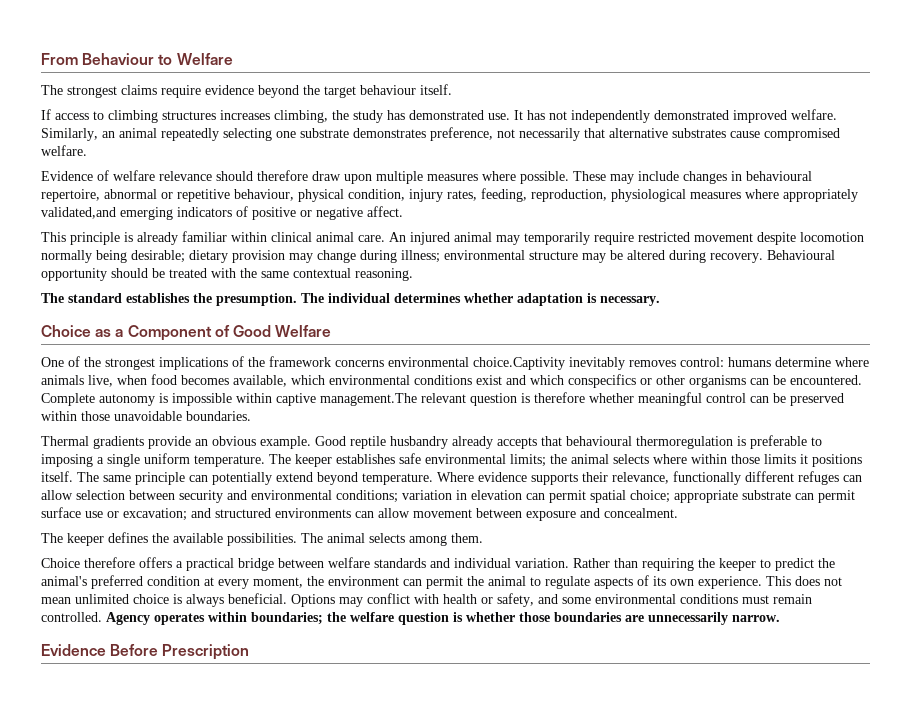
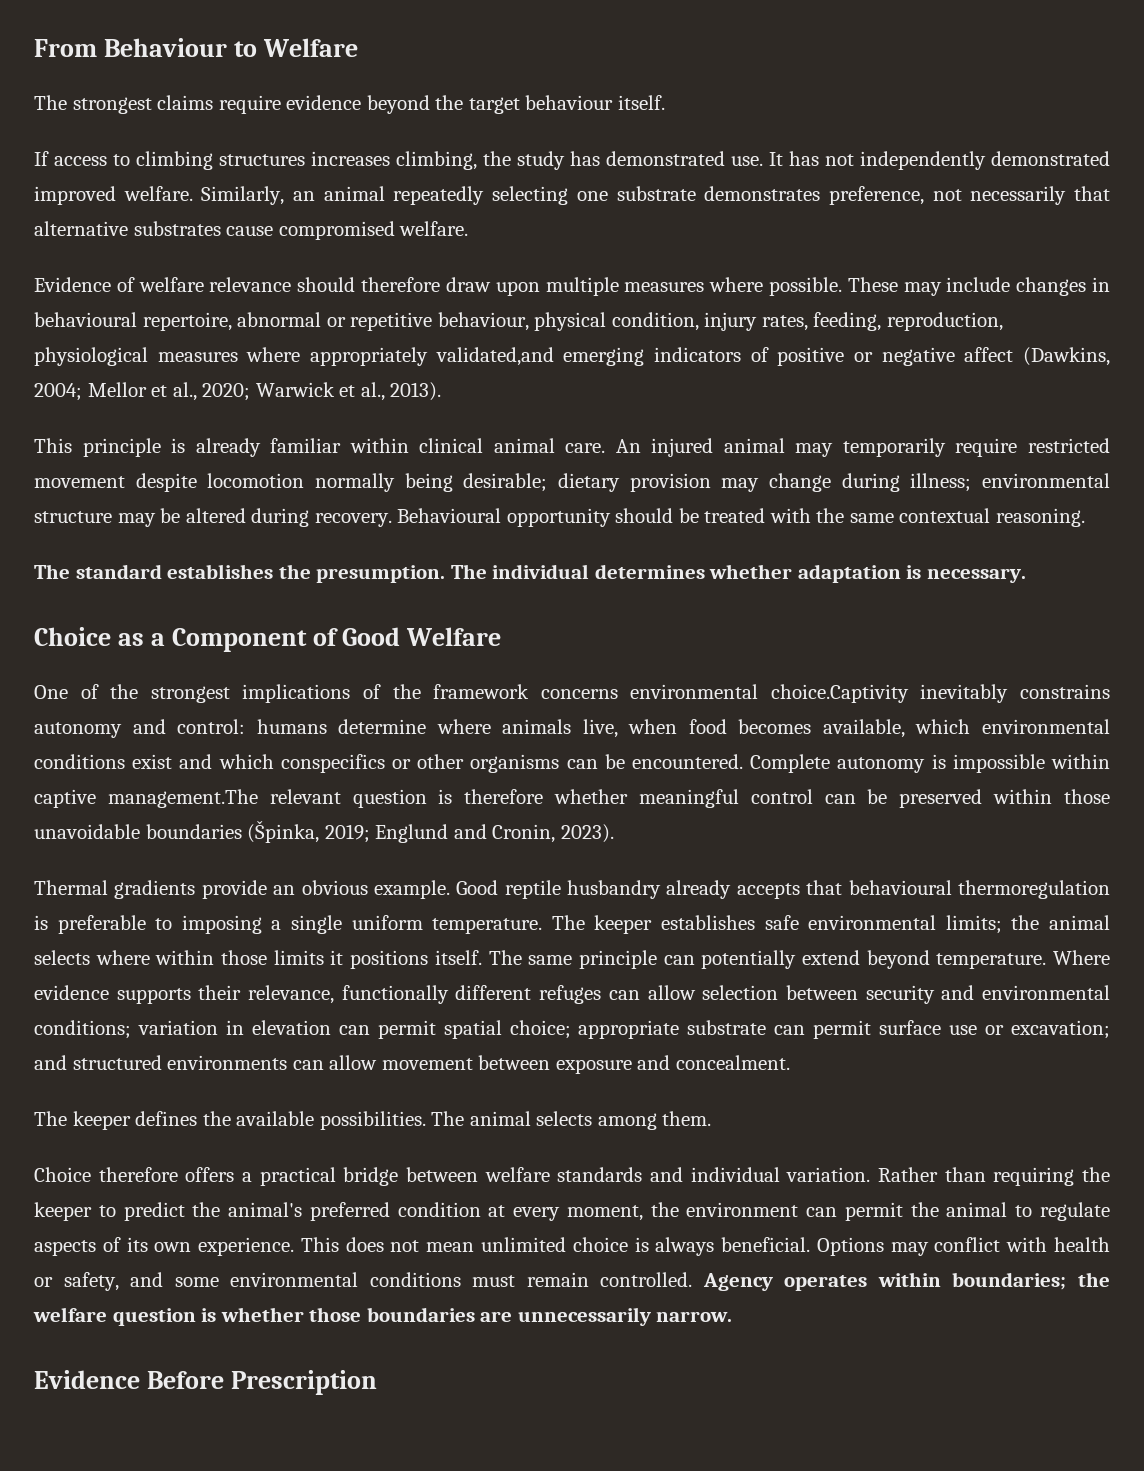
[367,206,403,217] affect. -> [964,347,1110,366] [34,382,442,401] affect (Dawkins, 2004; Mellor et al., 2020; Warwick et al., 2013).
[629,360,676,367] removes -> [1020,684,1110,699] [34,719,166,738] constrains autonomy and
[186,411,251,421] boundaries. -> [145,820,614,843] boundaries (Špinka, 2019; Englund and Cronin, 2023).

